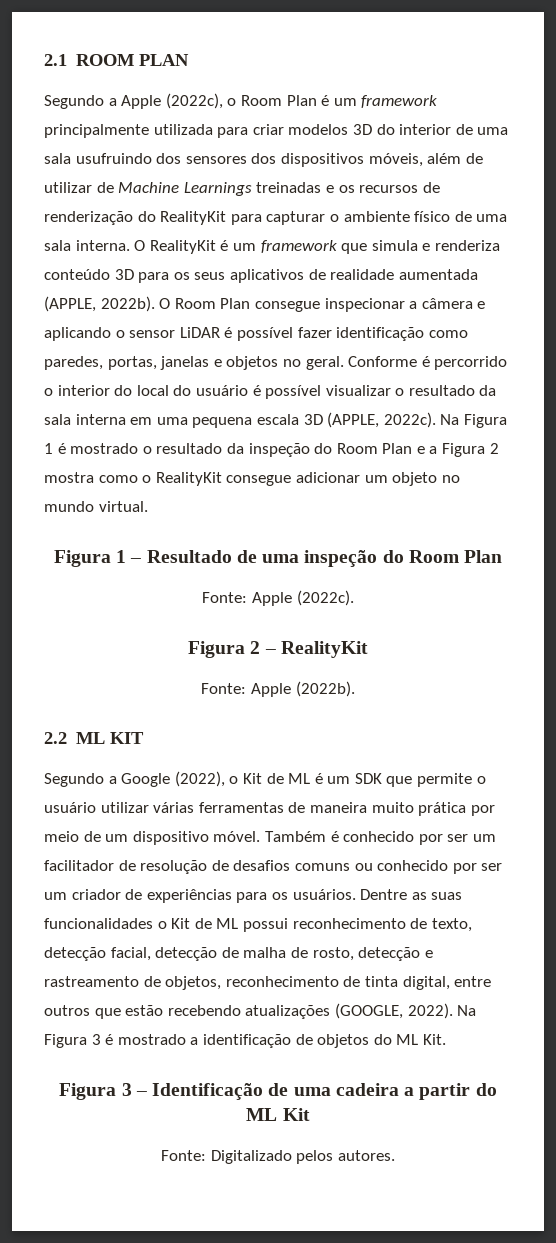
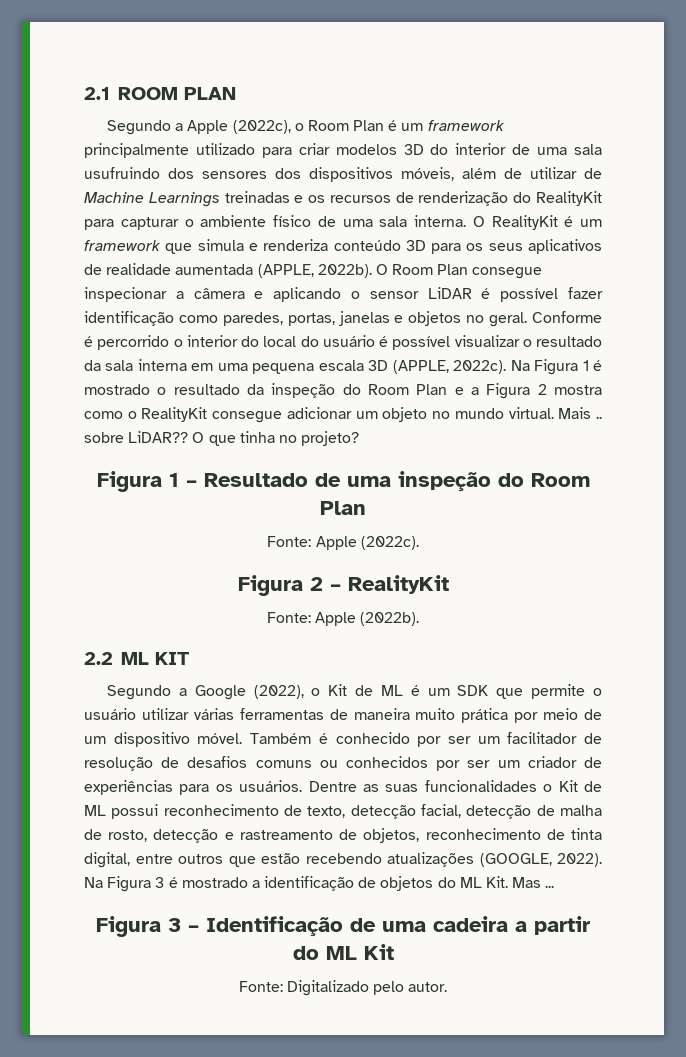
[153,124,213,135] utilizada -> [195,143,255,155] utilizado
(148, 506) none -> [558,407,603,419] [84,431,360,446] Mais .. sobre LiDAR?? O que tinha no projeto?
[377,860,449,871] conhecido -> [346,756,428,768] conhecidos
(446, 1039) none -> [512,877,555,888] Mas ...
[296,1150,395,1164] pelos autores. -> [373,981,448,995] pelo autor.

